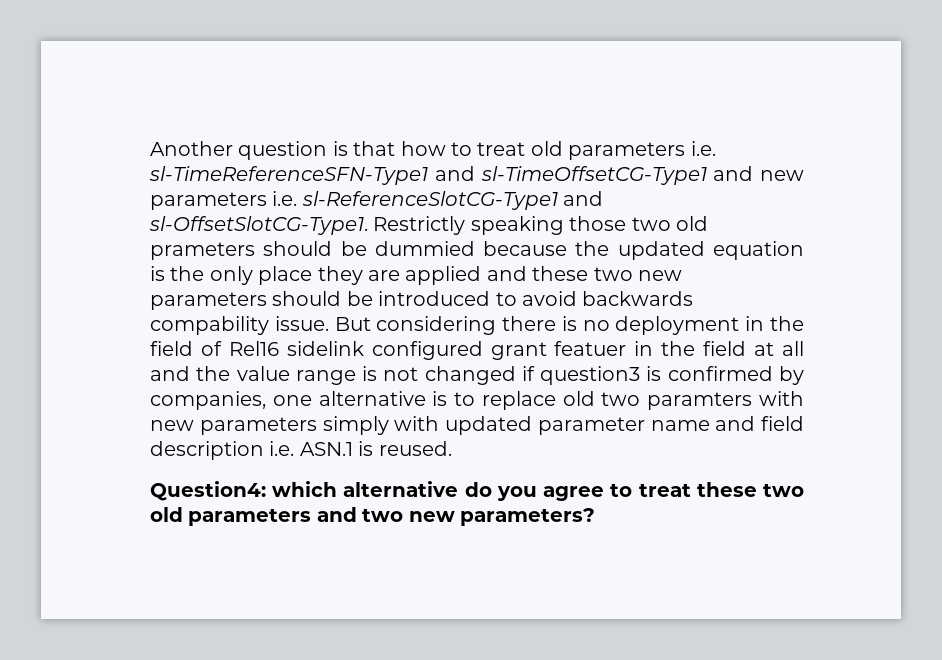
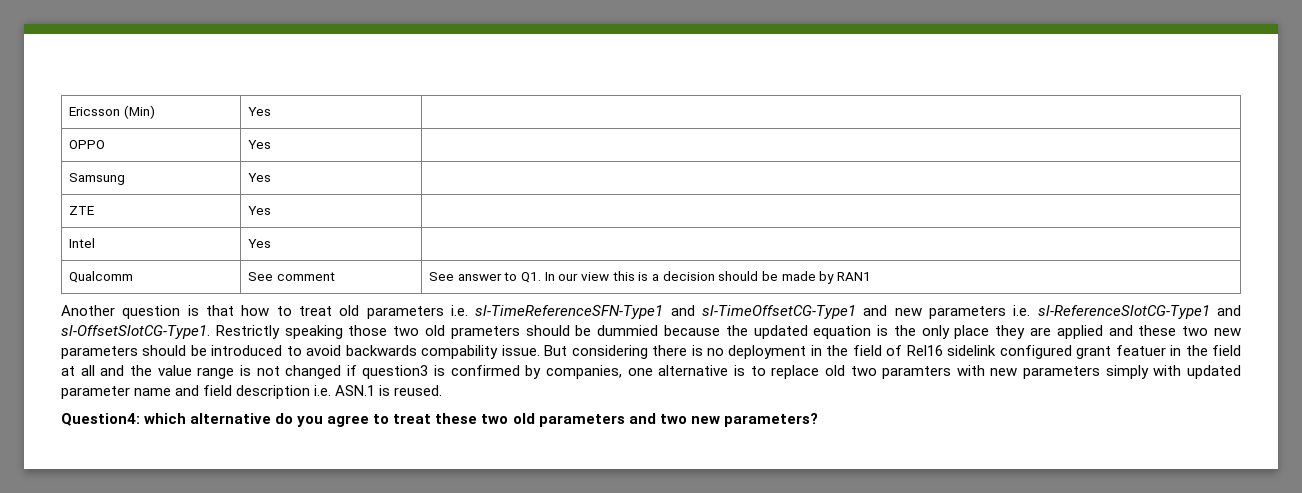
(150, 148) none -> [69,105,155,119] [248,107,272,116] [69,140,106,149] [248,140,272,149] [69,173,126,185] [248,173,272,182] [69,206,95,215] [248,206,272,215] [69,238,96,248] [248,239,272,248] [69,271,134,283] [248,272,335,281] [429,271,871,284] Ericsson (Min) | Yes | // OPPO | Yes | // Samsung | Yes | // ZTE | Yes | // Intel | Yes | // Qualcomm | See comment | See answer to Q1. In our view this is a decision should be made by RAN1 //

